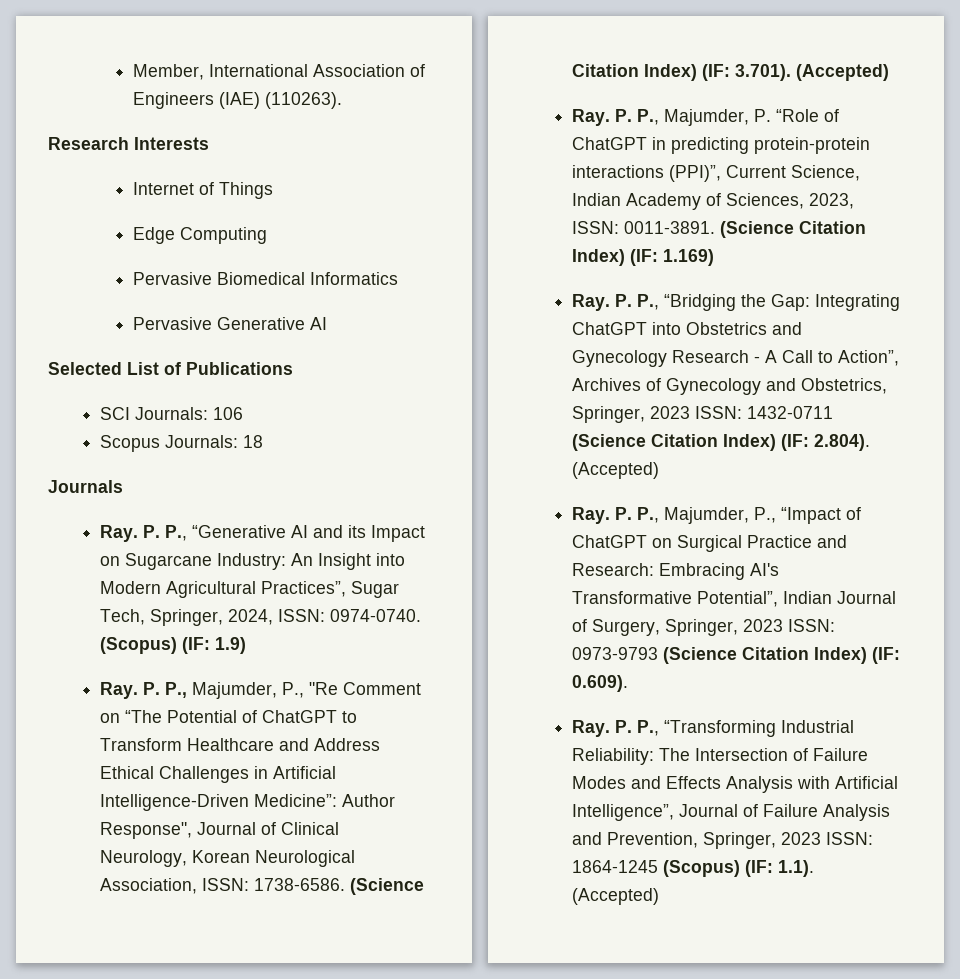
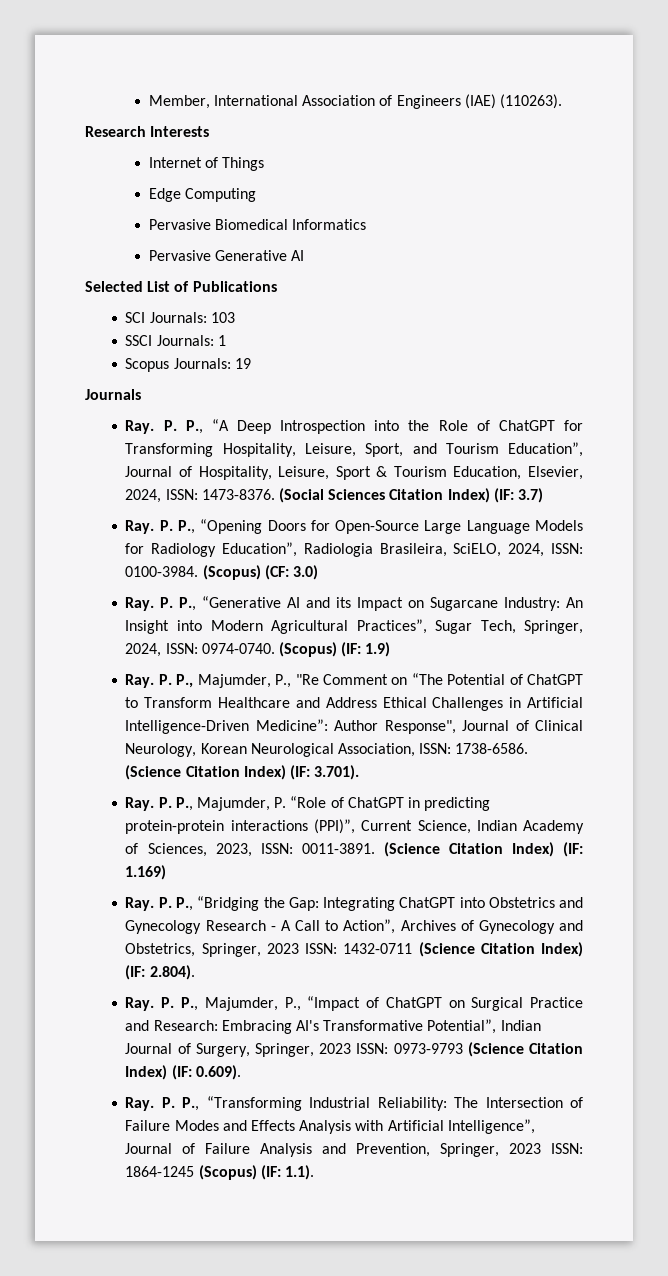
[212,407,243,420] 106 -> [210,312,235,323] [125,335,226,346] 103 // SSCI Journals: 1
[242,435,263,448] 18 -> [234,358,251,369] 19
(123, 486) none -> [125,419,583,434] [125,442,583,457] [125,466,583,480] [125,488,543,503] [125,519,583,534] [125,542,583,557] [125,565,319,580] // Ray. P. P., “A Deep Introspection into the Role of ChatGPT for Transforming Hospitality, Leisure, Sport, and Tourism Education”, Journal of Hospitality, Leisure, Sport & Tourism Education, Elsevier, 2024, ISSN: 1473-8376. (Social Sciences Citation Index) (IF: 3.7) // Ray. P. P., “Opening Doors for Open-Source Large Language Models for Radiology Education”, Radiologia Brasileira, SciELO, 2024, ISSN: 0100-3984. (Scopus) (CF: 3.0)
[795,64,889,81] (Accepted) -> (360, 772) none
[571,462,659,479] (Accepted) -> (195, 972) none
[571,888,659,905] (Accepted) -> (315, 1172) none

